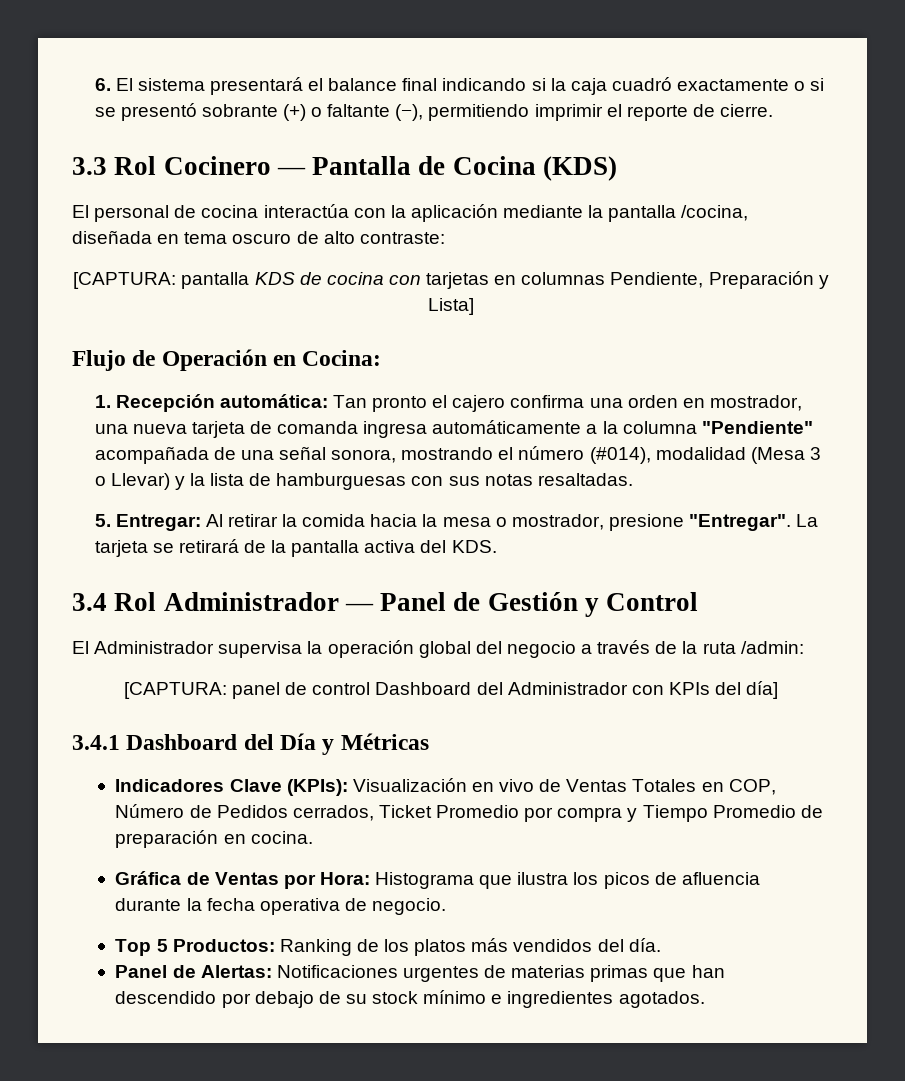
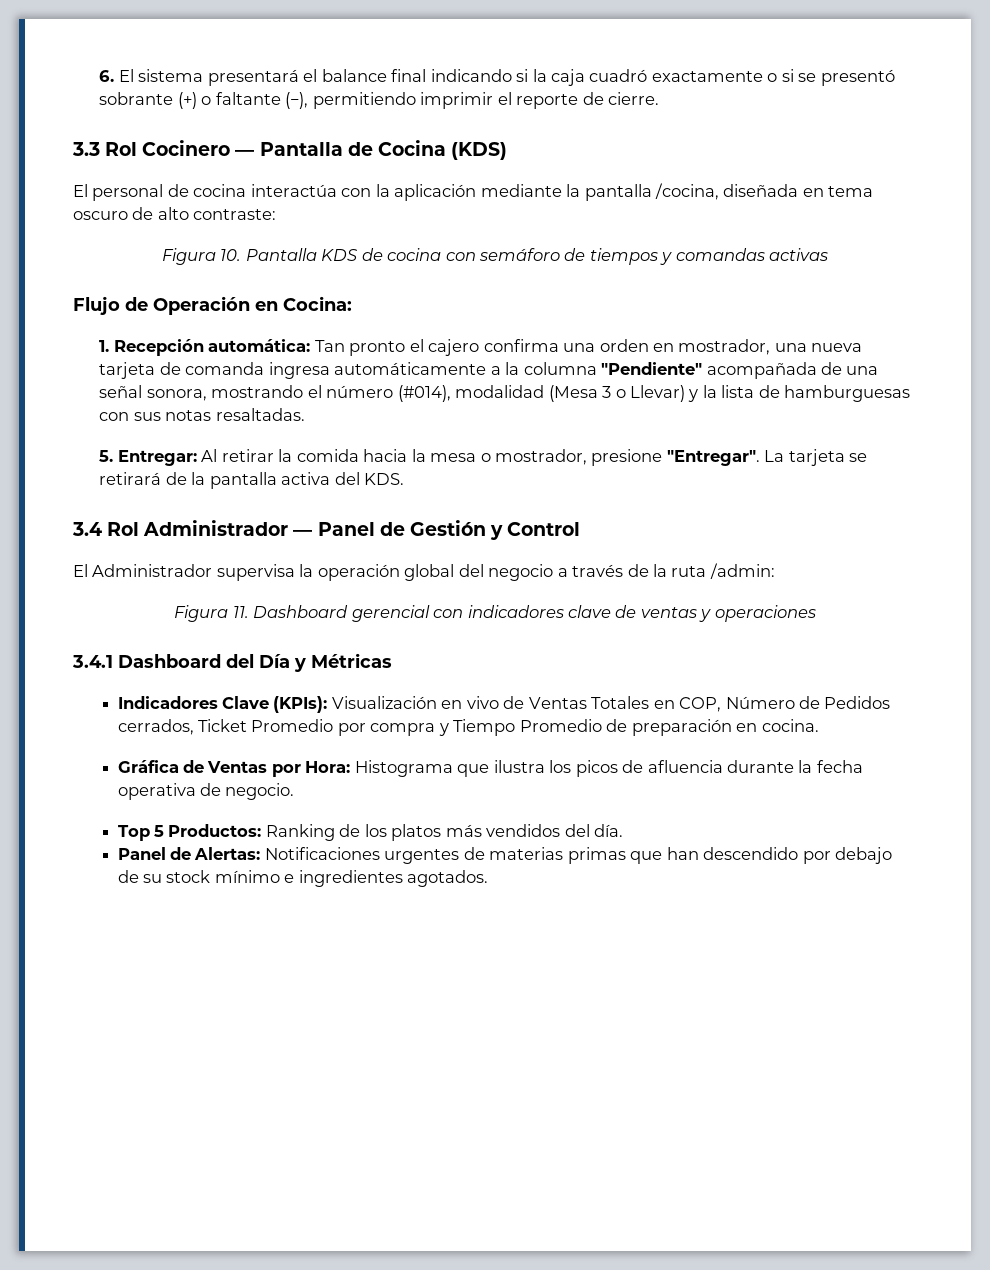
[73,272,250,289] [CAPTURA: pantalla -> [161,248,317,265] Figura 10. Pantalla
[426,271,829,289] [428,298,474,315] tarjetas en columnas Pendiente, Preparación y Lista] -> [478,248,829,265] semáforo de tiempos y comandas activas
[123,681,779,699] [CAPTURA: panel de control Dashboard del Administrador con KPIs del día] -> [174,605,816,622] Figura 11. Dashboard gerencial con indicadores clave de ventas y operaciones

